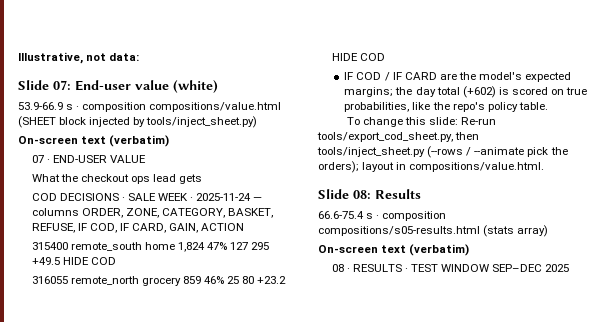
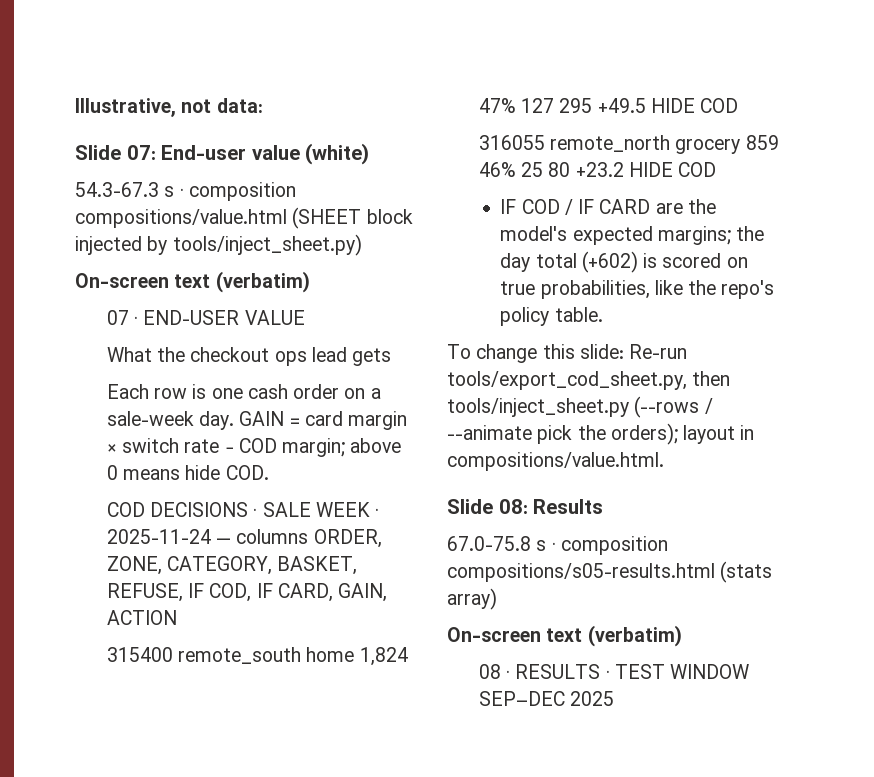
[18,102,63,110] 53.9-66.9 -> [75,182,159,197] 54.3-67.3
(203, 179) none -> [106,384,381,399] [106,411,408,430] [106,438,402,457] [106,465,269,480] // Each row is one cash order on a sale-week day. GAIN = card margin × switch rate − COD margin; above 0 means hide COD.
[318,211,364,219] 66.6-75.4 -> [447,536,531,551] 67.0-75.8

